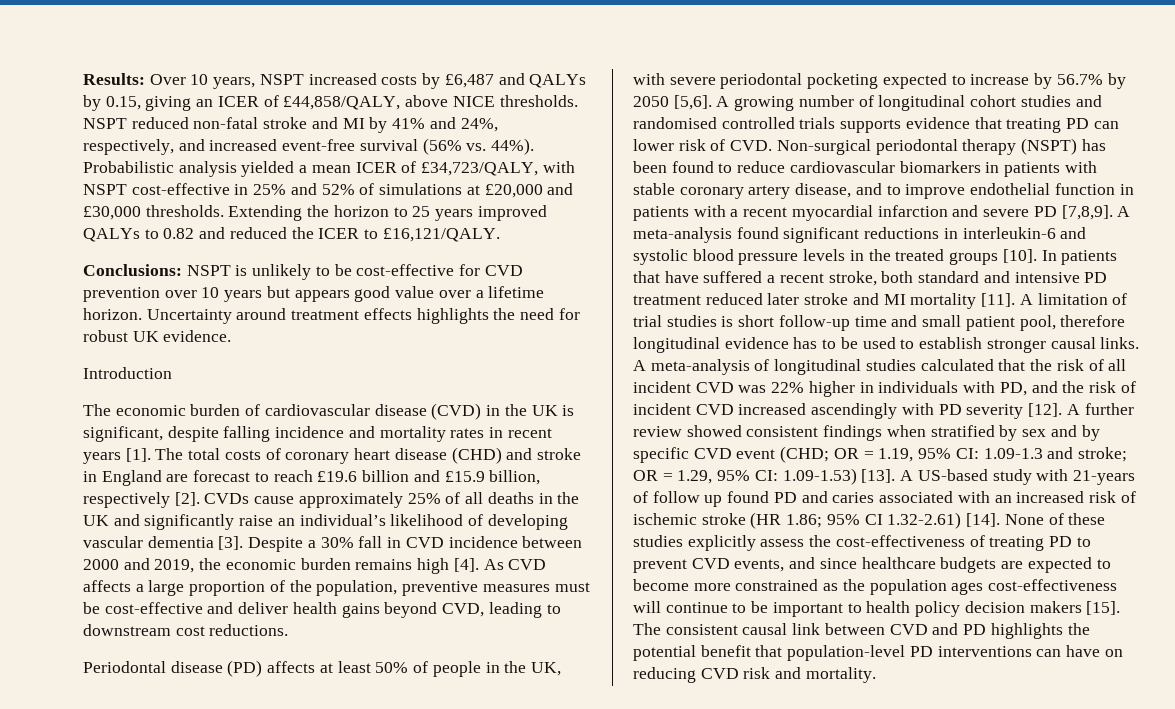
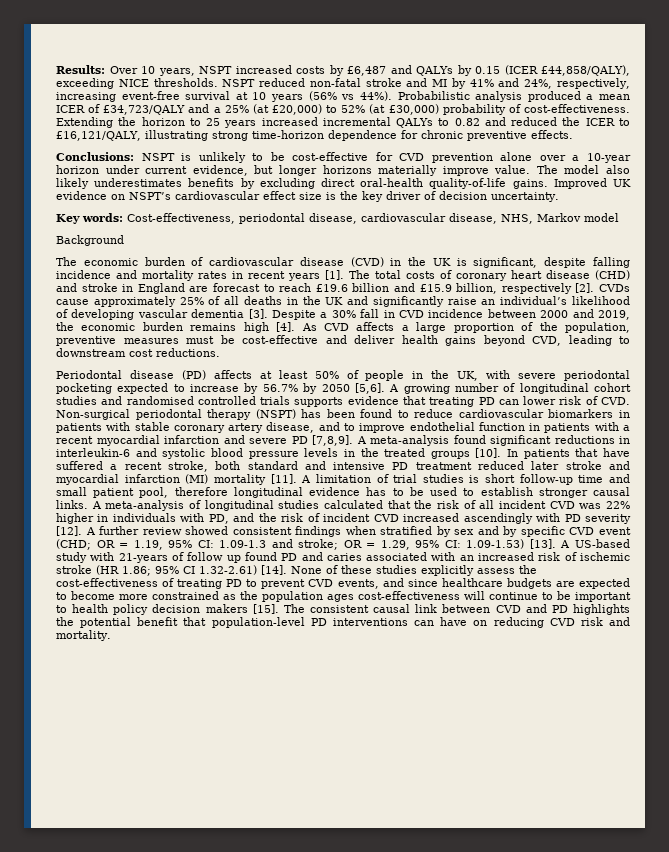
[105,95,449,111] 0.15, giving an ICER of £44,858/QALY, above -> [475,65,630,76] [56,78,114,89] 0.15 (ICER £44,858/QALY), exceeding
[178,138,487,155] and increased event-free survival (56% vs. -> [56,91,355,102] increasing event-free survival at 10 years (56% vs
[241,161,295,177] yielded -> [527,91,581,102] produced
[421,161,575,176] [83,183,574,198] [83,205,224,220] £34,723/QALY, with NSPT cost-effective in 25% and 52% of simulations at £20,000 and £30,000 thresholds. -> [103,104,631,115] £34,723/QALY and a 25% (at £20,000) to 52% (at £30,000) probability of cost-effectiveness.
[477,205,547,221] improved -> [261,117,391,126] increased incremental
[382,228,500,242] £16,121/QALY. -> [56,130,573,141] £16,121/QALY, illustrating strong time-horizon dependence for chronic preventive effects.
[164,286,545,302] [83,308,580,324] [83,330,232,342] [83,367,172,379] over 10 years but appears good value over a lifetime horizon. Uncertainty around treatment effects highlights the need for robust UK evidence. // Introduction -> [500,152,632,163] [56,165,630,176] [56,178,631,189] [56,191,559,202] [56,213,619,224] [56,235,124,246] alone over a 10-year horizon under current evidence, but longer horizons materially improve value. The model also likely underestimates benefits by excluding direct oral-health quality-of-life gains. Improved UK evidence on NSPT’s cardiovascular effect size is the key driver of decision uncertainty. // Key words: Cost-effectiveness, periodontal disease, cardiovascular disease, NHS, Markov model // Background
[883,294,906,305] MI -> [56,474,209,485] myocardial infarction (MI)

